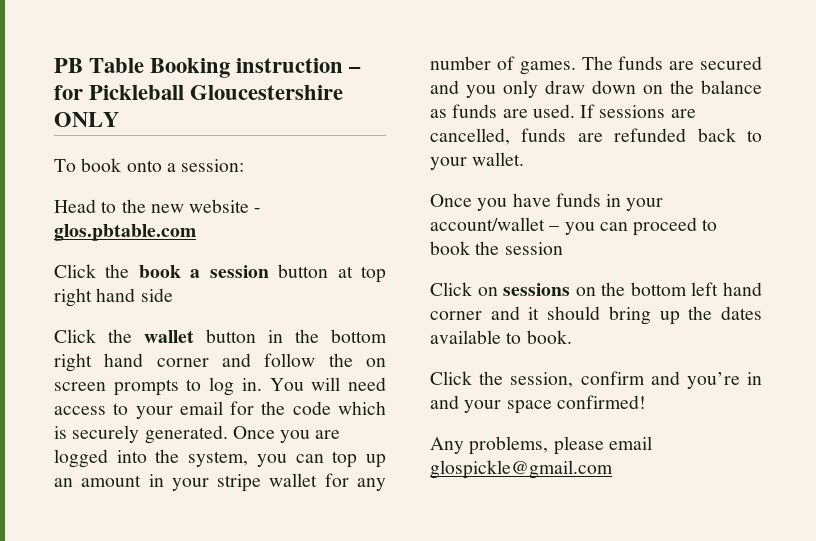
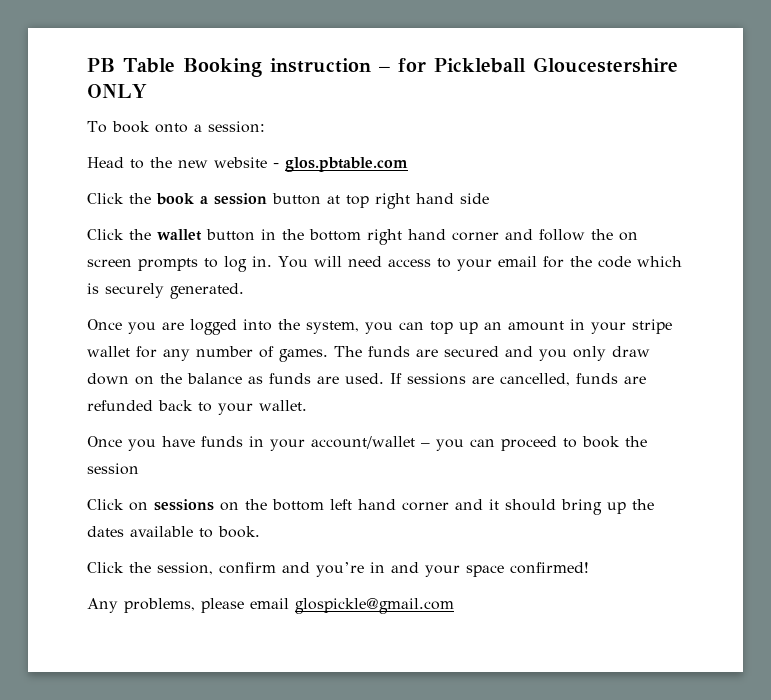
(228, 434) none -> (244, 291) //

